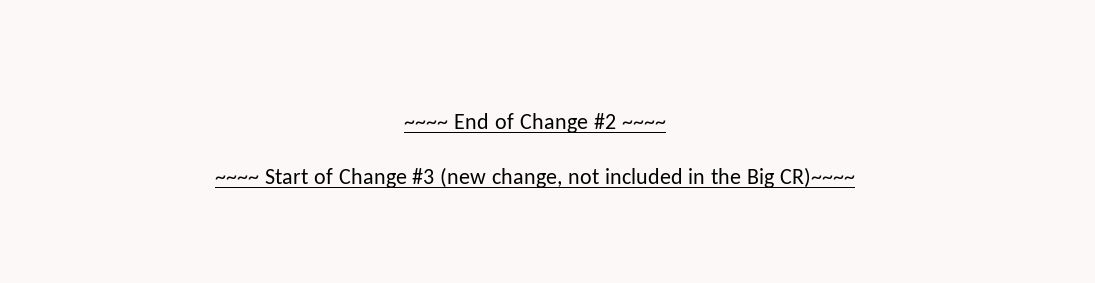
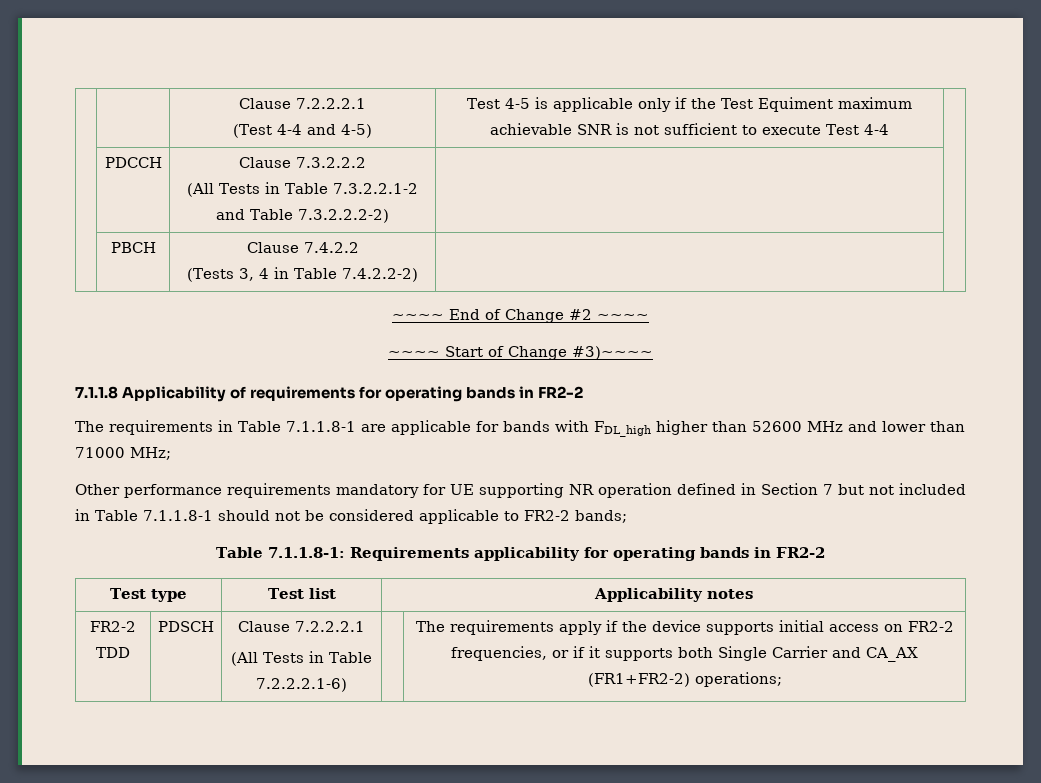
(404, 124) none -> [239,98,366,109] [233,124,372,138] [466,97,913,112] [490,123,889,135] [104,157,162,168] [239,157,366,168] [187,182,418,197] [216,209,389,223] [110,242,156,253] [246,242,359,253] [187,267,418,282] | | Clause 7.2.2.2.1 // (Test 4-4 and 4-5) | Test 4-5 is applicable only if the Test Equiment maximum achievable SNR is not sufficient to execute Test 4-4 | // | PDCCH | Clause 7.3.2.2.2 // (All Tests in Table 7.3.2.2.1-2 and Table 7.3.2.2.2-2) | | // | PBCH | Clause 7.4.2.2 // (Tests 3, 4 in Table 7.4.2.2-2) | | //
[412,167,855,188] #3 (new change, not included in the Big CR)~~~~ -> [572,346,653,360] [75,386,584,402] [75,420,965,437] [75,447,171,460] [75,483,966,498] [75,509,627,524] [216,547,825,561] [110,588,187,602] [267,588,336,599] [593,588,753,602] [90,621,136,632] [96,647,130,658] [158,621,214,632] [238,621,365,632] [231,651,372,666] [256,678,347,692] [415,620,954,635] [451,646,918,662] [587,672,782,687] #3)~~~~ // 7.1.1.8 Applicability of requirements for operating bands in FR2-2 // The requirements in Table 7.1.1.8-1 are applicable for bands with FDL_high higher than 52600 MHz and lower than 71000 MHz; // Other performance requirements mandatory for UE supporting NR operation defined in Section 7 but not included in Table 7.1.1.8-1 should not be considered applicable to FR2-2 bands; // Table 7.1.1.8-1: Requirements applicability for operating bands in FR2-2 // Test type | Test list | Applicability notes // FR2-2 TDD | PDSCH | Clause 7.2.2.2.1 // (All Tests in Table 7.2.2.2.1-6) | | The requirements apply if the device supports initial access on FR2-2 frequencies, or if it supports both Single Carrier and CA_AX (FR1+FR2-2) operations;

